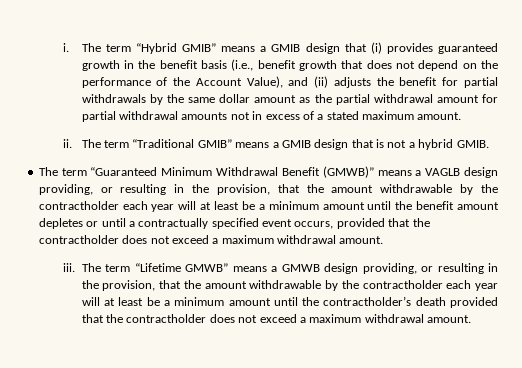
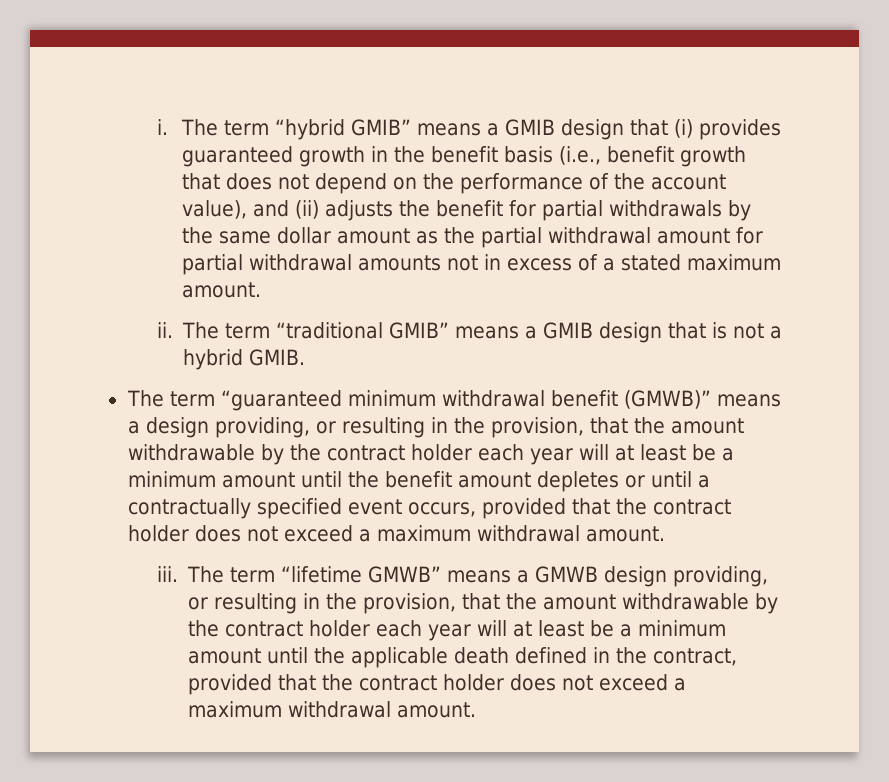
[135,43,177,54] “Hybrid -> [275,119,346,140] “hybrid
[195,76,283,88] Account Value), -> [651,174,727,190] [182,200,248,219] account value),
[132,139,195,148] “Traditional -> [275,322,383,339] “traditional
[90,167,320,176] “Guaranteed Minimum Withdrawal Benefit -> [220,390,618,411] “guaranteed minimum withdrawal benefit
[425,168,461,176] VAGLB -> (140, 427) none
[38,201,119,210] contractholder -> [326,444,472,461] contract holder
[38,235,119,244] contractholder -> [652,499,731,515] [127,525,189,542] contract holder
[134,263,181,272] “Lifetime -> [280,566,362,583] “lifetime
[362,280,443,289] contractholder -> [224,620,370,637] contract holder
[323,296,499,308] [81,314,207,323] contractholder’s death provided that the contractholder -> [350,647,737,668] [187,674,504,695] applicable death defined in the contract, provided that the contract holder

